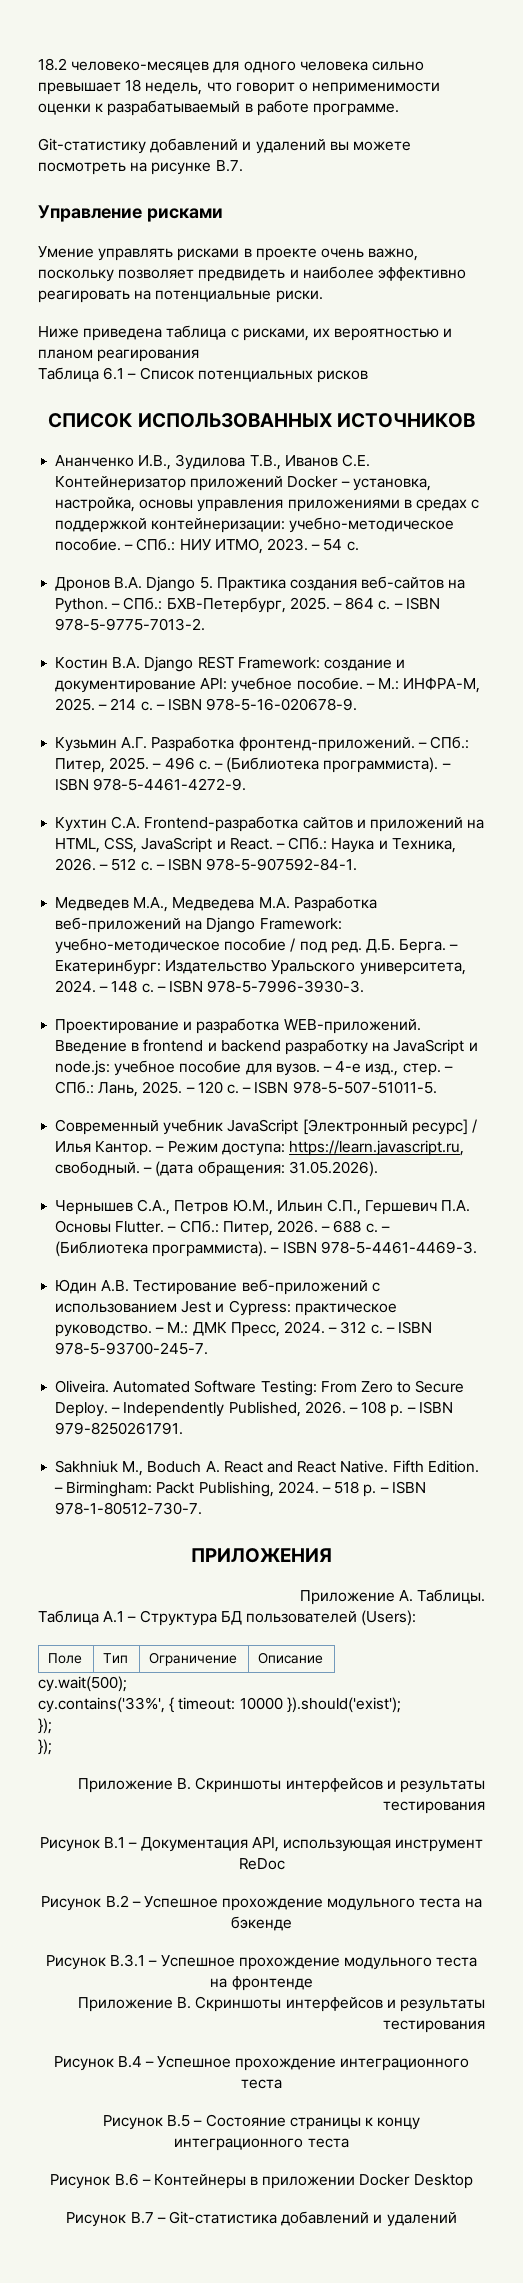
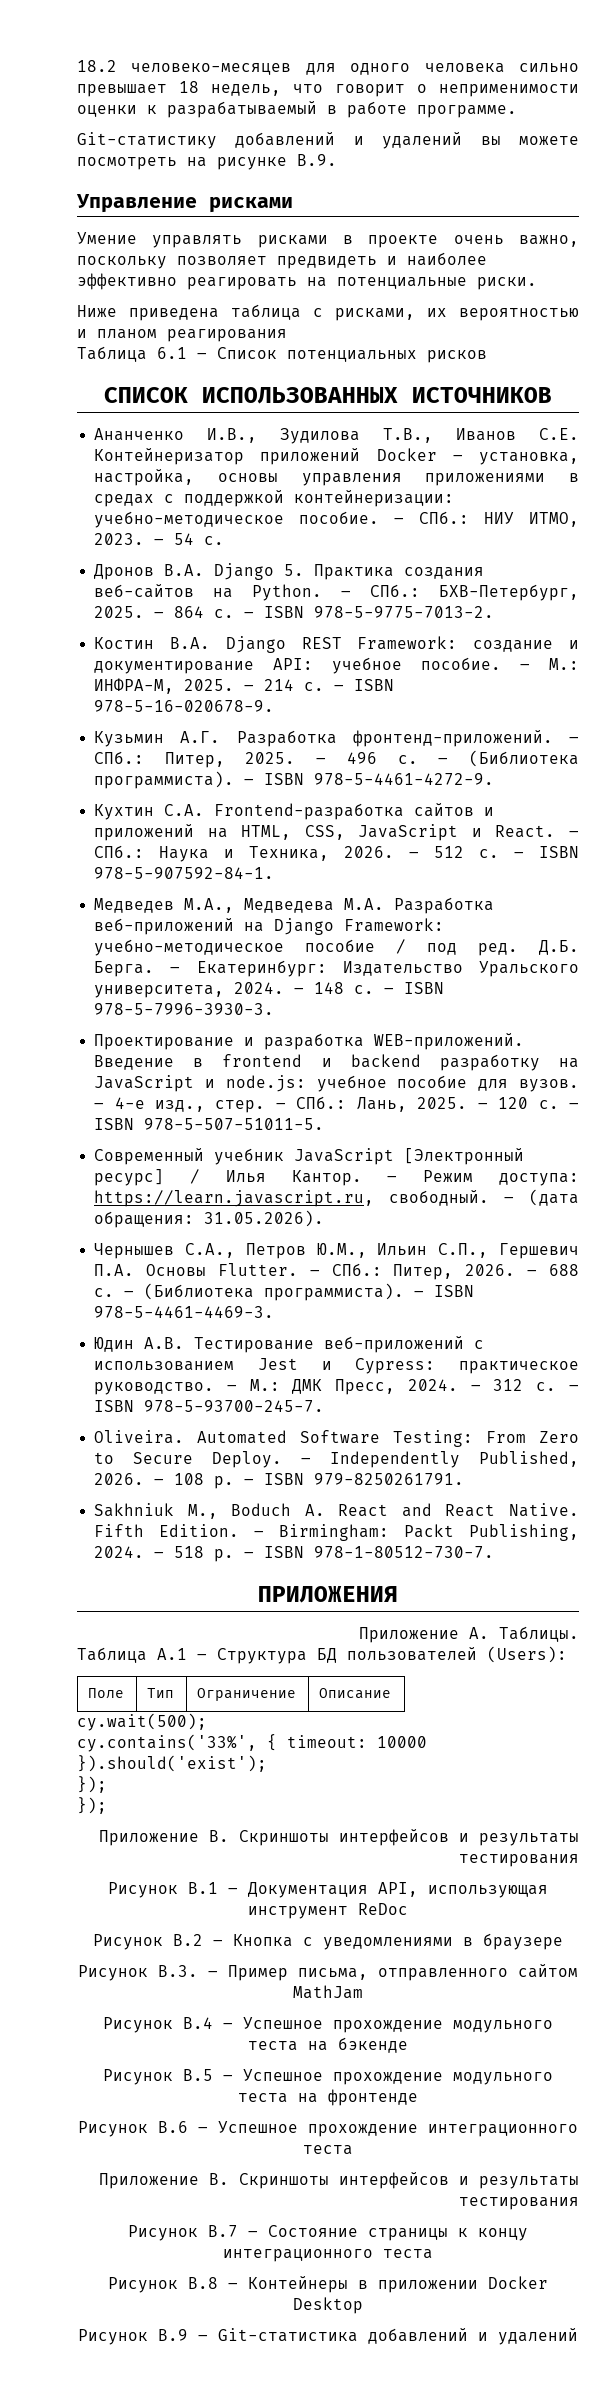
[215,160,243,172] В.7. -> [297,154,337,166] В.9.
(141, 1904) none -> [233,1933,563,1950] [78,1964,578,1981] [293,1985,363,1999] [103,2017,233,2033] Кнопка с уведомлениями в браузере // Рисунок В.3. – Пример письма, отправленного сайтом MathJam // Рисунок В.4 –
[110,1954,146,1967] В.3.1 -> [183,2069,213,2081] В.5
[78,1996,485,2012] [383,2020,485,2033] [53,2056,470,2071] [241,2079,282,2089] [102,2115,191,2130] // Приложение В. Скриншоты интерфейсов и результаты тестирования // Рисунок В.4 – Успешное прохождение интеграционного теста // Рисунок В.5 -> [78,2121,578,2137] [303,2145,353,2155] [99,2172,579,2189] [459,2197,579,2210] [128,2225,238,2241] // Рисунок В.6 – Успешное прохождение интеграционного теста // Приложение В. Скриншоты интерфейсов и результаты тестирования // Рисунок В.7
[114,2173,139,2186] В.6 -> [188,2277,218,2289] В.8
[130,2212,154,2224] В.7 -> [158,2329,188,2341] В.9

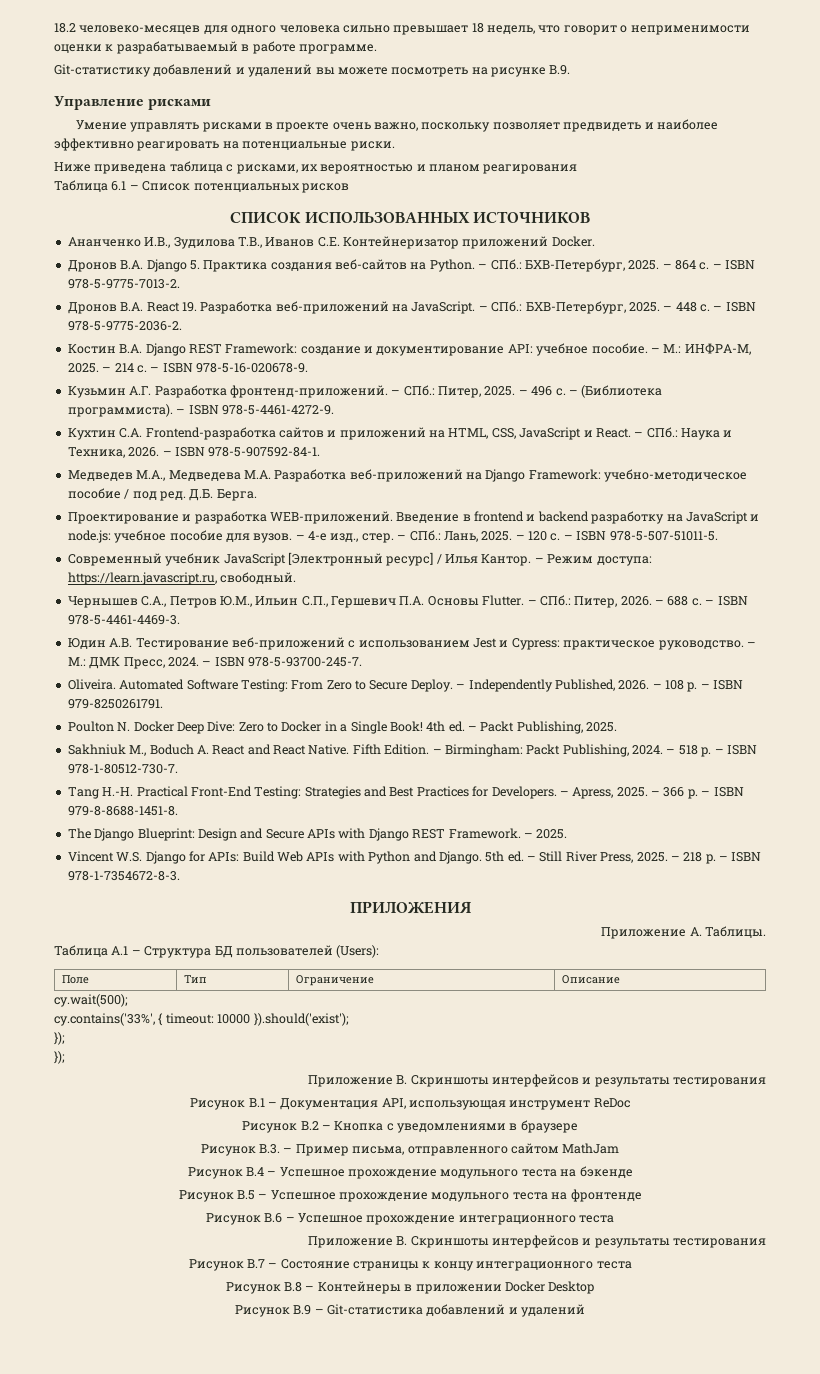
[376,448,579,465] [94,469,579,486] [94,490,455,507] [94,511,579,528] [94,533,225,545] Docker – установка, настройка, основы управления приложениями в средах с поддержкой контейнеризации: учебно-методическое пособие. – СПб.: НИУ ИТМО, 2023. – 54 с. -> [551,236,595,247] Docker.
(495, 612) none -> [67,301,756,314] [67,321,182,331] // Дронов В.А. React 19. Разработка веб-приложений на JavaScript. – СПб.: БХВ-Петербург, 2025. – 448 с. – ISBN 978-5-9775-2036-2.
[434,846,525,858] 512 с. – -> (172, 453) none
[170,960,579,977] [94,982,445,998] [94,1003,275,1015] – Екатеринбург: Издательство Уральского университета, 2024. – 148 с. – ISBN 978-5-7996-3930-3. -> (257, 495) none
[504,1189,579,1206] [94,1210,325,1228] – (дата обращения: 31.05.2026). -> (297, 578) none
[144,1283,425,1301] (Библиотека программиста). – -> (715, 602) none
[493,1379,579,1391] 312 с. – -> (212, 663) none
(465, 1479) none -> [67,721,618,734] // Poulton N. Docker Deep Dive: Zero to Docker in a Single Book! 4th ed. – Packt Publishing, 2025.
(495, 1552) none -> [67,786,744,799] [67,806,178,816] [67,828,568,841] [67,851,762,864] [67,871,180,881] // Tang H.-H. Practical Front-End Testing: Strategies and Best Practices for Developers. – Apress, 2025. – 366 p. – ISBN 979-8-8688-1451-8. // The Django Blueprint: Design and Secure APIs with Django REST Framework. – 2025. // Vincent W.S. Django for APIs: Build Web APIs with Python and Django. 5th ed. – Still River Press, 2025. – 218 p. – ISBN 978-1-7354672-8-3.

